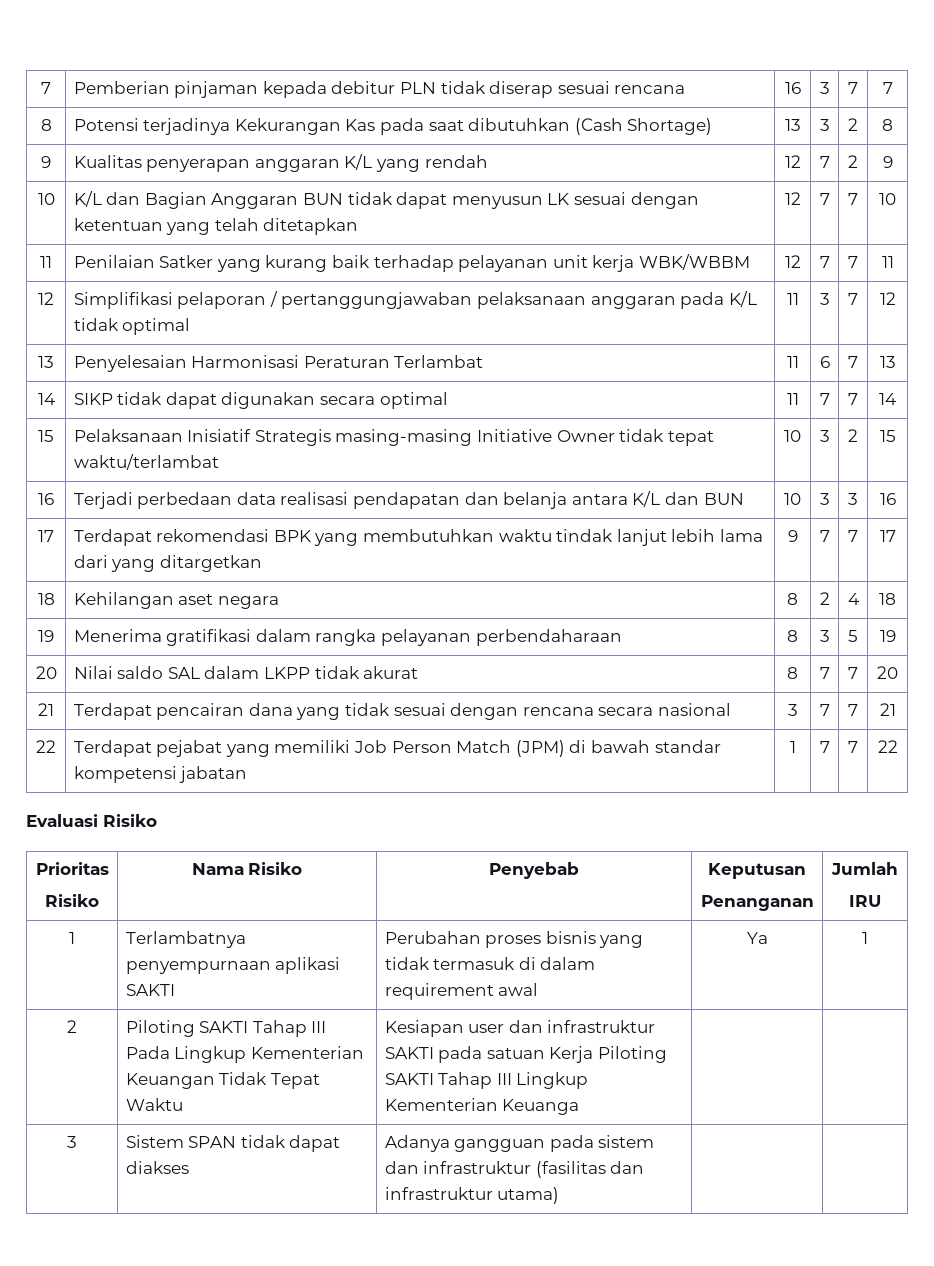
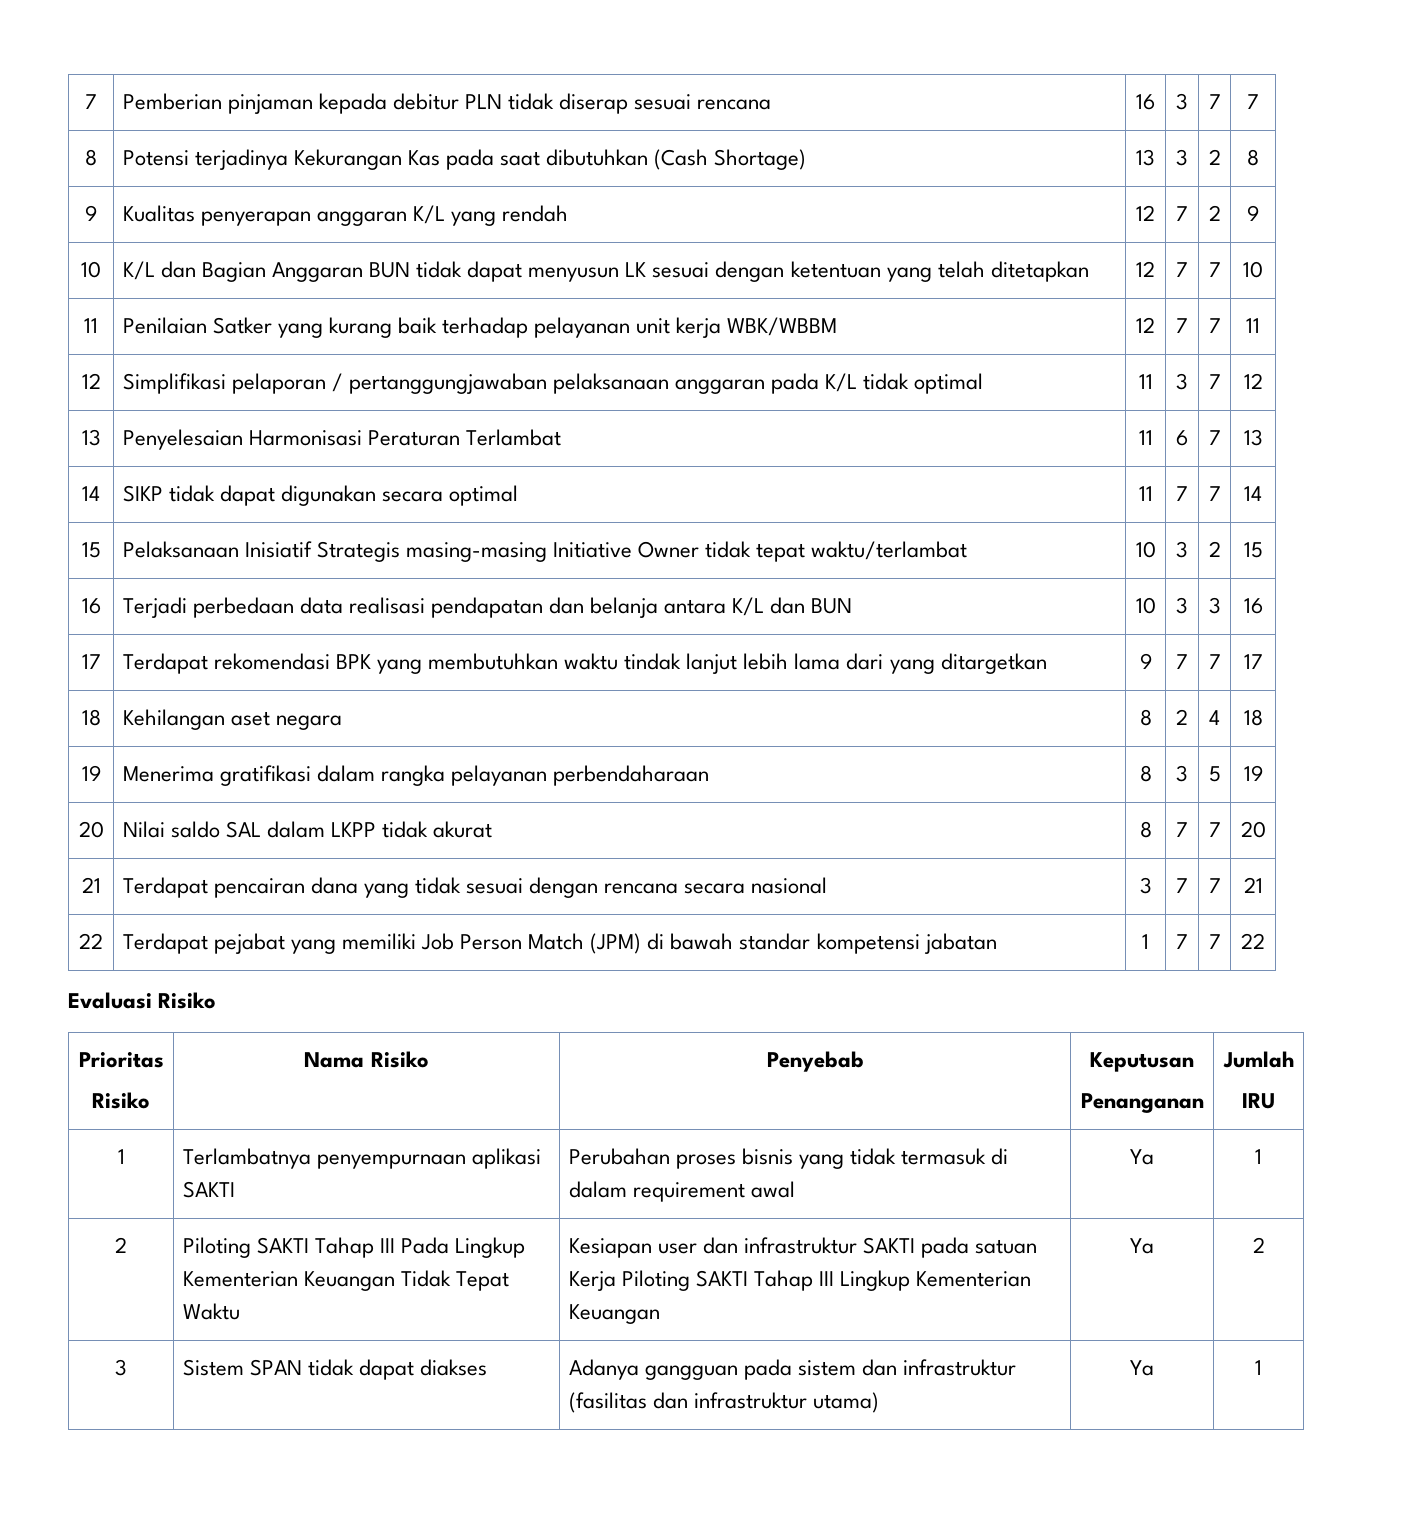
[502,1099,580,1115] Keuanga | | -> [568,1304,660,1324] [1130,1238,1154,1254] [1252,1237,1265,1253] Keuangan | Ya | 2
(560, 1195) | -> [1130,1360,1154,1376] [1255,1360,1262,1375] Ya | 1

